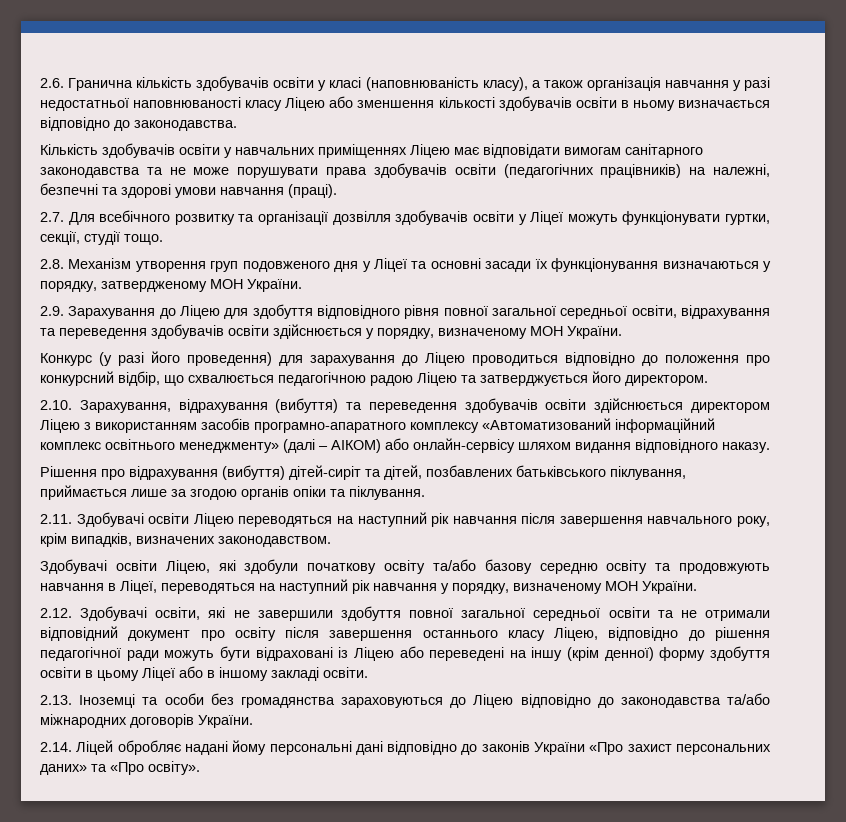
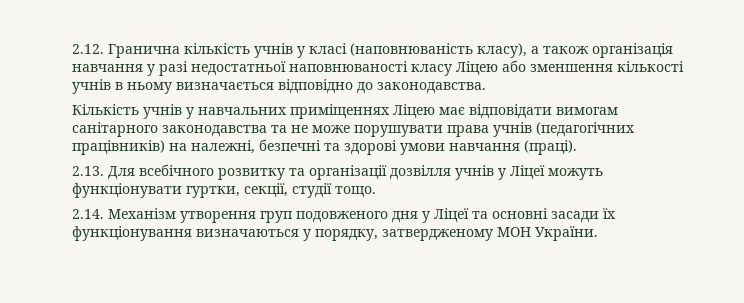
[40,78,64,88] 2.6. -> [72,44,104,54] 2.12.
[196,76,315,91] здобувачів освіти -> [254,43,293,58] учнів
[498,96,617,111] здобувачів освіти -> [72,79,111,94] учнів
[102,143,220,158] здобувачів освіти -> [143,104,182,119] учнів
[373,163,496,178] здобувачів освіти -> [493,122,532,137] учнів
[40,212,64,222] 2.7. -> [72,166,104,176] 2.13.
[395,210,514,225] здобувачів освіти -> [455,165,494,180] учнів
[40,259,64,269] 2.8. -> [72,209,104,219] 2.14.
[40,304,771,319] [40,324,622,339] [40,351,770,366] [40,371,708,386] [40,398,770,413] [40,418,715,433] [40,438,770,453] [40,465,686,480] [40,485,425,500] [40,512,771,527] [40,533,331,547] [40,559,771,574] [40,579,697,594] [40,606,771,621] [40,626,770,641] [40,646,770,661] [40,666,368,681] [40,693,770,708] [40,714,253,728] [40,740,771,755] [40,761,200,775] // 2.9. Зарахування до Ліцею для здобуття відповідного рівня повної загальної середньої освіти, відрахування та переведення здобувачів освіти здійснюється у порядку, визначеному МОН України. // Конкурс (у разі його проведення) для зарахування до Ліцею проводиться відповідно до положення про конкурсний відбір, що схвалюється педагогічною радою Ліцею та затверджується його директором. // 2.10. Зарахування, відрахування (вибуття) та переведення здобувачів освіти здійснюється директором Ліцею з використанням засобів програмно-апаратного комплексу «Автоматизований інформаційний комплекс освітнього менеджменту» (далі – АІКОМ) або онлайн-сервісу шляхом видання відповідного наказу. // Рішення про відрахування (вибуття) дітей-сиріт та дітей, позбавлених батьківського піклування, приймається лише за згодою органів опіки та піклування. // 2.11. Здобувачі освіти Ліцею переводяться на наступний рік навчання після завершення навчального року, крім випадків, визначених законодавством. // Здобувачі освіти Ліцею, які здобули початкову освіту та/або базову середню освіту та продовжують навчання в Ліцеї, переводяться на наступний рік навчання у порядку, визначеному МОН України. // 2.12. Здобувачі освіти, які не завершили здобуття повної загальної середньої освіти та не отримали відповідний документ про освіту після завершення останнього класу Ліцею, відповідно до рішення педагогічної ради можуть бути відраховані із Ліцею або переведені на іншу (крім денної) форму здобуття освіти в цьому Ліцеї або в іншому закладі освіти. // 2.13. Іноземці та особи без громадянства зараховуються до Ліцею відповідно до законодавства та/або міжнародних договорів України. // 2.14. Ліцей обробляє надані йому персональні дані відповідно до законів України «Про захист персональних даних» та «Про освіту». -> (598, 233) none

